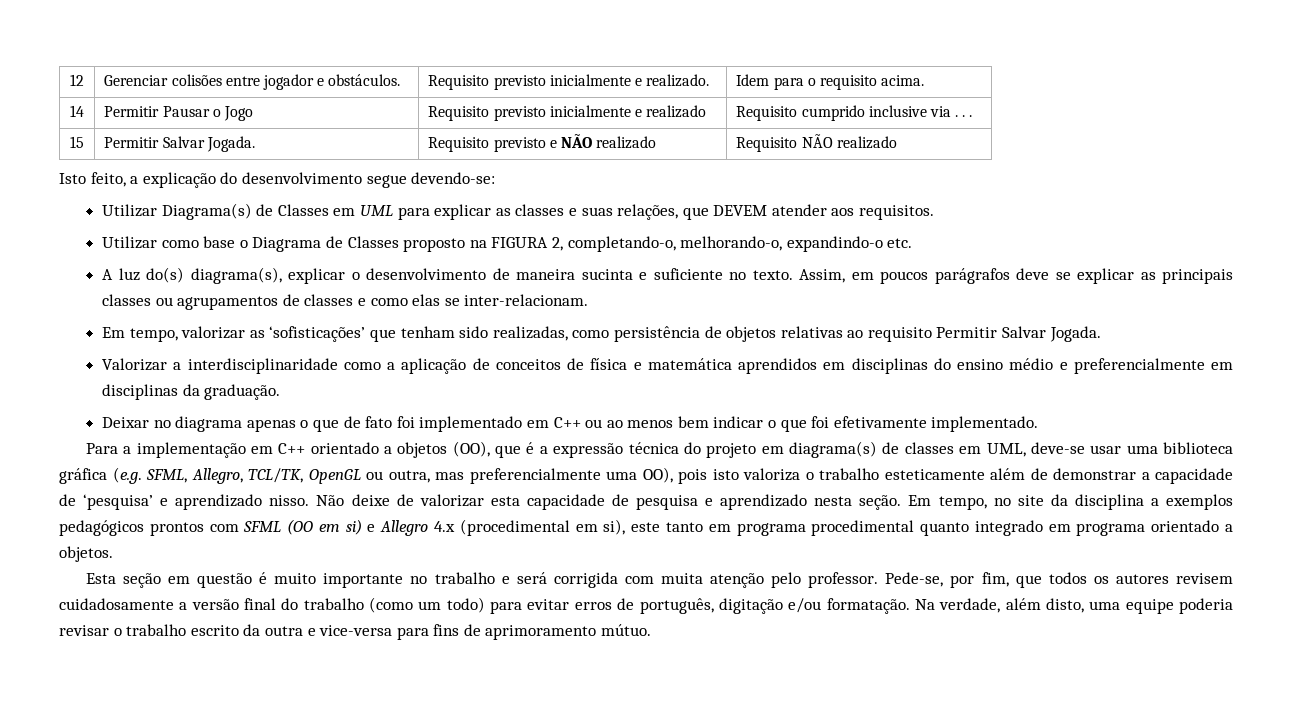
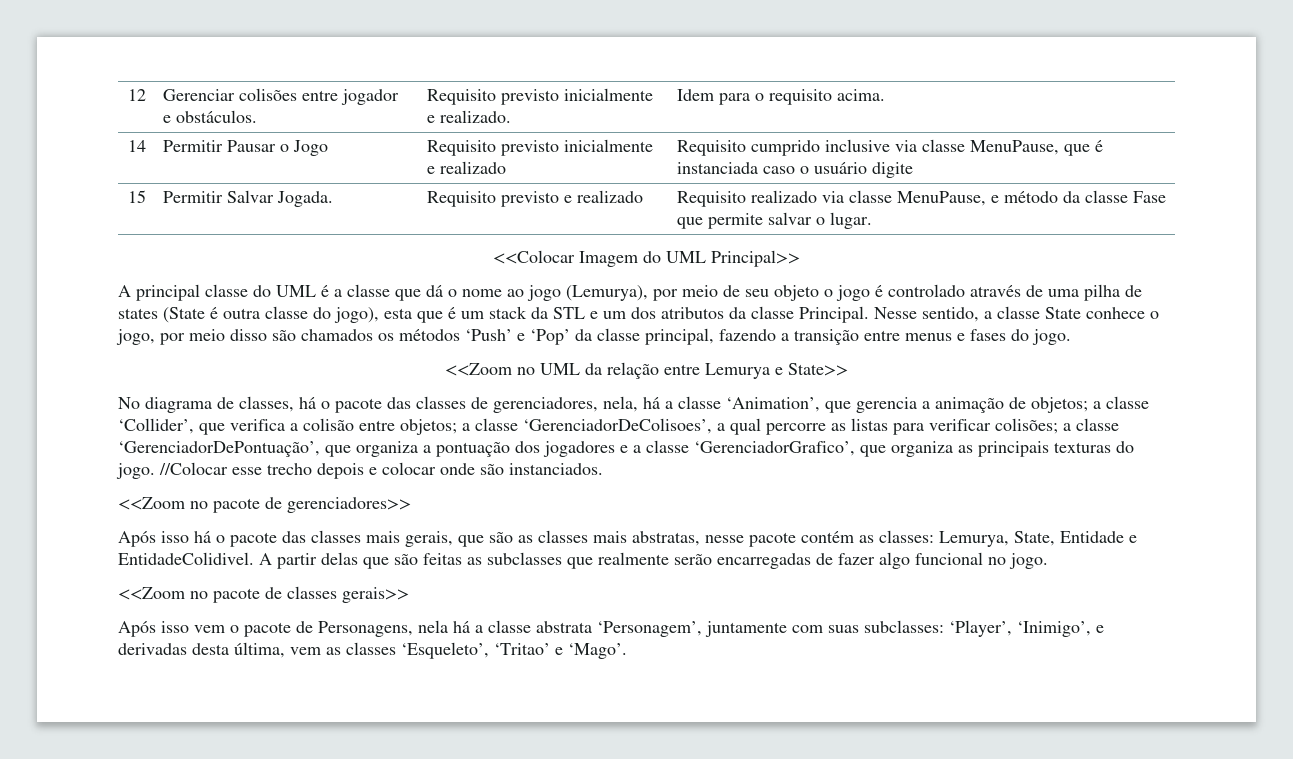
[955,115,973,117] . . . -> [921,139,1103,156] [676,162,913,178] classe MenuPause, que é instanciada caso o usuário digite
[560,134,657,149] [736,134,897,152] [59,172,496,188] [102,203,935,220] [102,236,913,252] [102,267,1234,284] [102,294,589,310] [102,326,1101,342] [102,358,1233,374] [102,384,281,400] [102,416,1039,432] [85,441,1234,458] [59,467,1233,484] [59,494,1234,510] [59,519,1233,536] [59,546,113,562] [85,572,1233,588] [59,597,1233,614] [59,624,652,640] NÃO realizado | Requisito NÃO realizado // Isto feito, a explicação do desenvolvimento segue devendo-se: // Utilizar Diagrama(s) de Classes em UML para explicar as classes e suas relações, que DEVEM atender aos requisitos. // Utilizar como base o Diagrama de Classes proposto na FIGURA 2, completando-o, melhorando-o, expandindo-o etc. // A luz do(s) diagrama(s), explicar o desenvolvimento de maneira sucinta e suficiente no texto. Assim, em poucos parágrafos deve se explicar as principais classes ou agrupamentos de classes e como elas se inter-relacionam. // Em tempo, valorizar as ‘sofisticações’ que tenham sido realizadas, como persistência de objetos relativas ao requisito Permitir Salvar Jogada. // Valorizar a interdisciplinaridade como a aplicação de conceitos de física e matemática aprendidos em disciplinas do ensino médio e preferencialmente em disciplinas da graduação. // Deixar no diagrama apenas o que de fato foi implementado em C++ ou ao menos bem indicar o que foi efetivamente implementado. // Para a implementação em C++ orientado a objetos (OO), que é a expressão técnica do projeto em diagrama(s) de classes em UML, deve-se usar uma biblioteca gráfica (e.g. SFML, Allegro, TCL/TK, OpenGL ou outra, mas preferencialmente uma OO), pois isto valoriza o trabalho esteticamente além de demonstrar a capacidade de ‘pesquisa’ e aprendizado nisso. Não deixe de valorizar esta capacidade de pesquisa e aprendizado nesta seção. Em tempo, no site da disciplina a exemplos pedagógicos prontos com SFML (OO em si) e Allegro 4.x (procedimental em si), este tanto em programa procedimental quanto integrado em programa orientado a objetos. // Esta seção em questão é muito importante no trabalho e será corrigida com muita atenção pelo professor. Pede-se, por fim, que todos os autores revisem cuidadosamente a versão final do trabalho (como um todo) para evitar erros de português, digitação e/ou formatação. Na verdade, além disto, uma equipe poderia revisar o trabalho escrito da outra e vice-versa para fins de aprimoramento mútuo. -> [576,190,643,203] [676,190,1166,207] [676,212,872,229] [493,250,800,267] [118,284,1142,301] [118,306,1159,323] [116,328,1071,345] [445,362,848,379] [118,396,1149,413] [118,418,1119,435] [118,440,1134,457] [116,462,603,479] [118,497,411,513] [118,530,1137,547] [118,552,1048,569] [118,586,409,603] [118,620,1104,637] [118,642,627,659] realizado | Requisito realizado via classe MenuPause, e método da classe Fase que permite salvar o lugar. // <<Colocar Imagem do UML Principal>> // A principal classe do UML é a classe que dá o nome ao jogo (Lemurya), por meio de seu objeto o jogo é controlado através de uma pilha de states (State é outra classe do jogo), esta que é um stack da STL e um dos atributos da classe Principal. Nesse sentido, a classe State conhece o jogo, por meio disso são chamados os métodos ‘Push’ e ‘Pop’ da classe principal, fazendo a transição entre menus e fases do jogo. // <<Zoom no UML da relação entre Lemurya e State>> // No diagrama de classes, há o pacote das classes de gerenciadores, nela, há a classe ‘Animation’, que gerencia a animação de objetos; a classe ‘Collider’, que verifica a colisão entre objetos; a classe ‘GerenciadorDeColisoes’, a qual percorre as listas para verificar colisões; a classe ‘GerenciadorDePontuação’, que organiza a pontuação dos jogadores e a classe ‘GerenciadorGrafico’, que organiza as principais texturas do jogo. //Colocar esse trecho depois e colocar onde são instanciados. // <<Zoom no pacote de gerenciadores>> // Após isso há o pacote das classes mais gerais, que são as classes mais abstratas, nesse pacote contém as classes: Lemurya, State, Entidade e EntidadeColidivel. A partir delas que são feitas as subclasses que realmente serão encarregadas de fazer algo funcional no jogo. // <<Zoom no pacote de classes gerais>> // Após isso vem o pacote de Personagens, nela há a classe abstrata ‘Personagem’, juntamente com suas subclasses: ‘Player’, ‘Inimigo’, e derivadas desta última, vem as classes ‘Esqueleto’, ‘Tritao’ e ‘Mago’.

